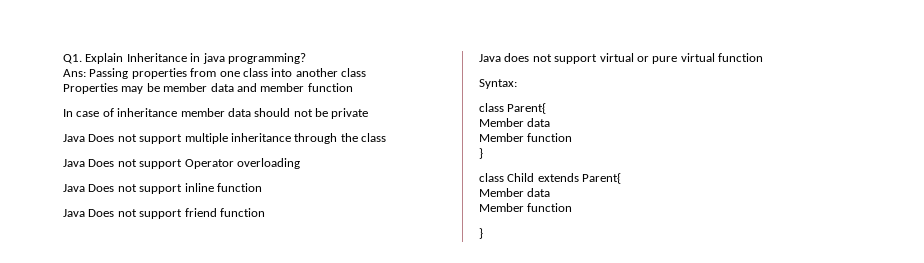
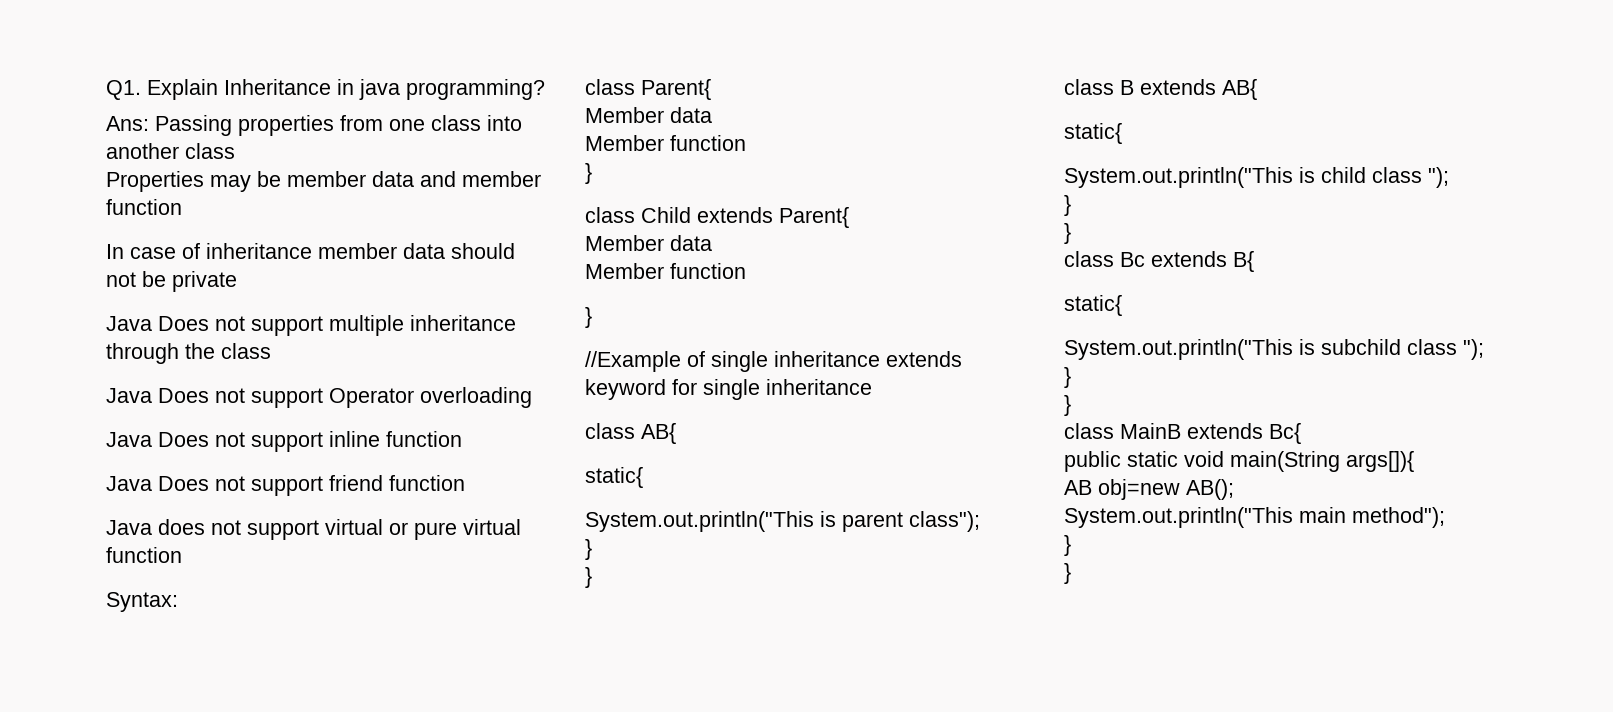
(483, 233) none -> [585,351,962,372] [585,379,872,400] [585,423,676,444] [585,467,643,488] [585,511,980,532] [585,539,592,560] [585,567,592,588] [1064,79,1257,100] [1064,123,1122,144] [1064,167,1449,188] [1064,195,1071,216] [1064,223,1071,244] [1064,251,1254,272] [1064,295,1122,316] [1064,339,1484,360] [1064,367,1071,388] [1064,395,1071,416] [1064,423,1301,444] [1064,451,1414,472] [1064,479,1234,500] [1064,507,1445,528] [1064,535,1071,556] [1064,563,1071,584] // //Example of single inheritance extends keyword for single inheritance // class AB{ // static{ // System.out.println("This is parent class"); // } // } // class B extends AB{ // static{ // System.out.println("This is child class "); // } // } // class Bc extends B{ // static{ // System.out.println("This is subchild class "); // } // } // class MainB extends Bc{ // public static void main(String args[]){ // AB obj=new AB(); // System.out.println("This main method"); // } // }

